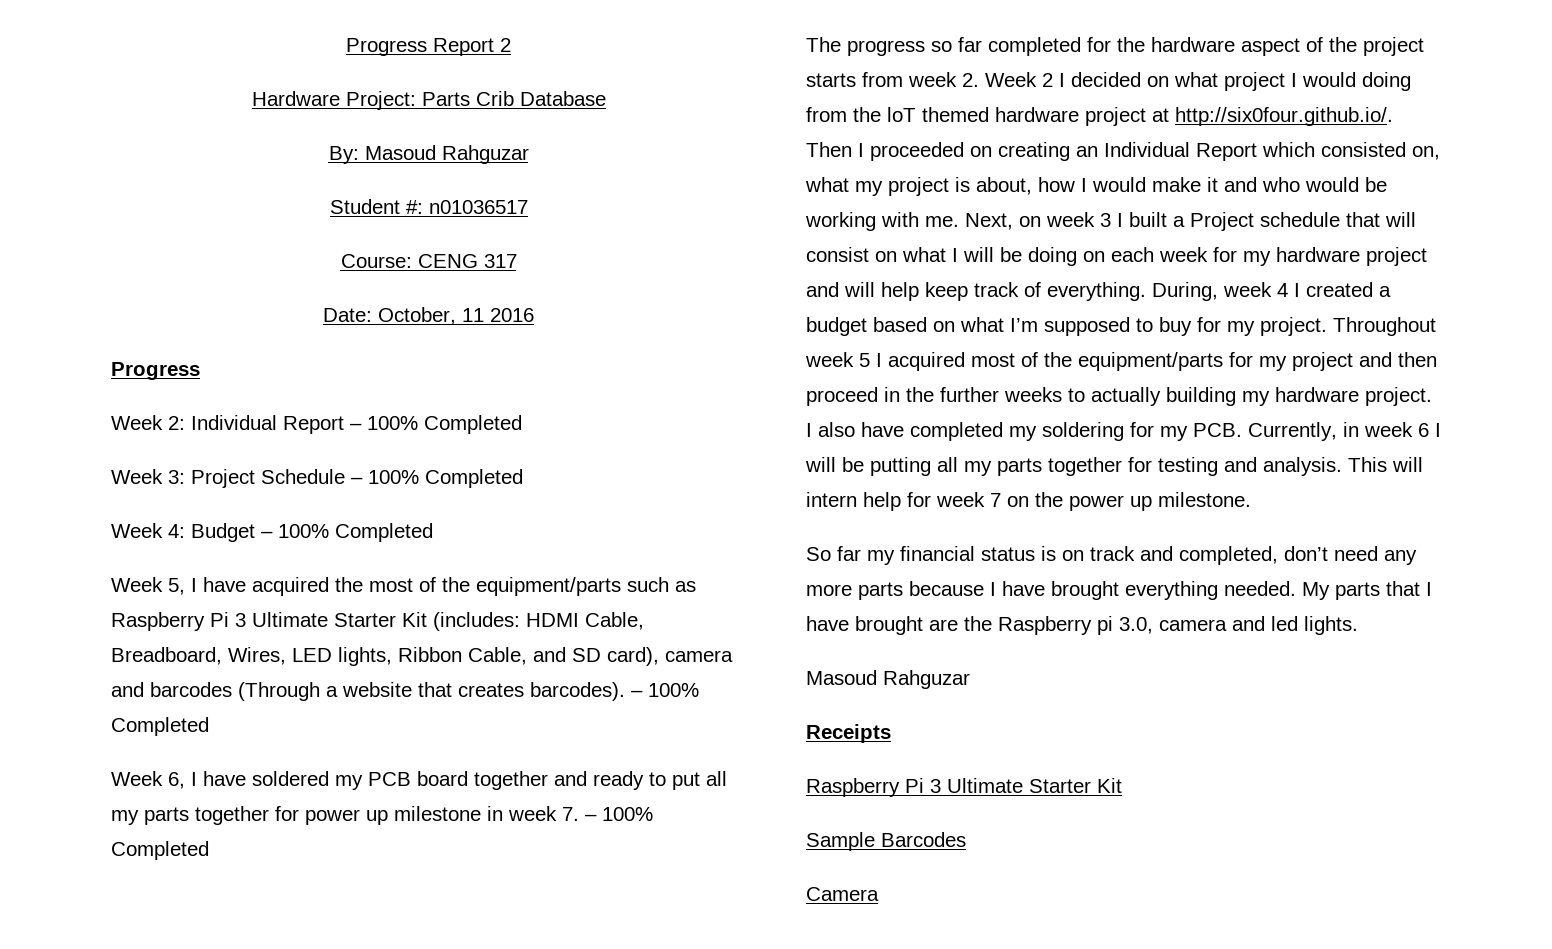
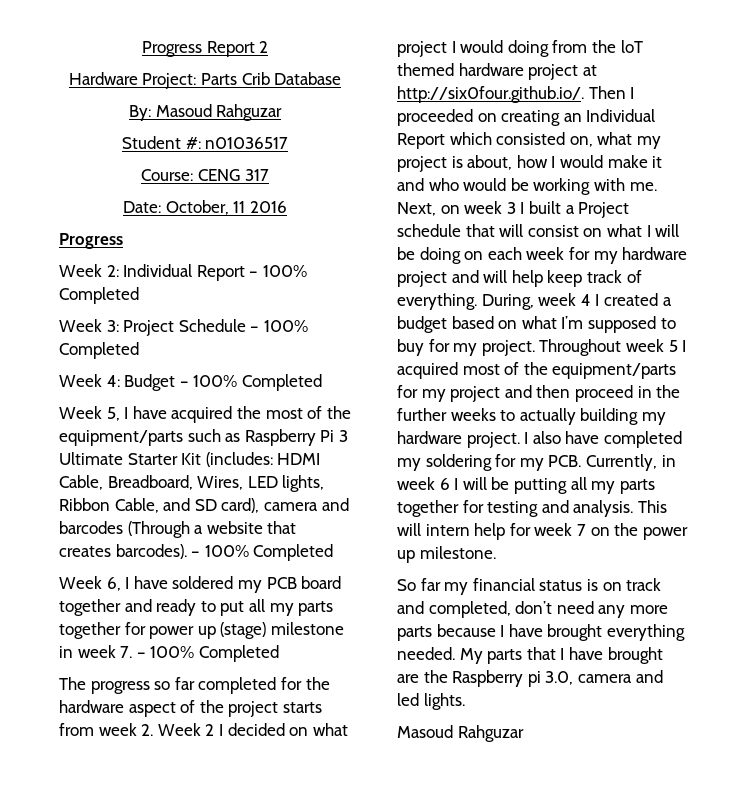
(388, 817) none -> [220,622,267,639] (stage)
[806,724,891,743] [806,778,1122,797] [806,832,966,851] [806,887,879,901] // Receipts // Raspberry Pi 3 Ultimate Starter Kit // Sample Barcodes // Camera -> (524, 733) none

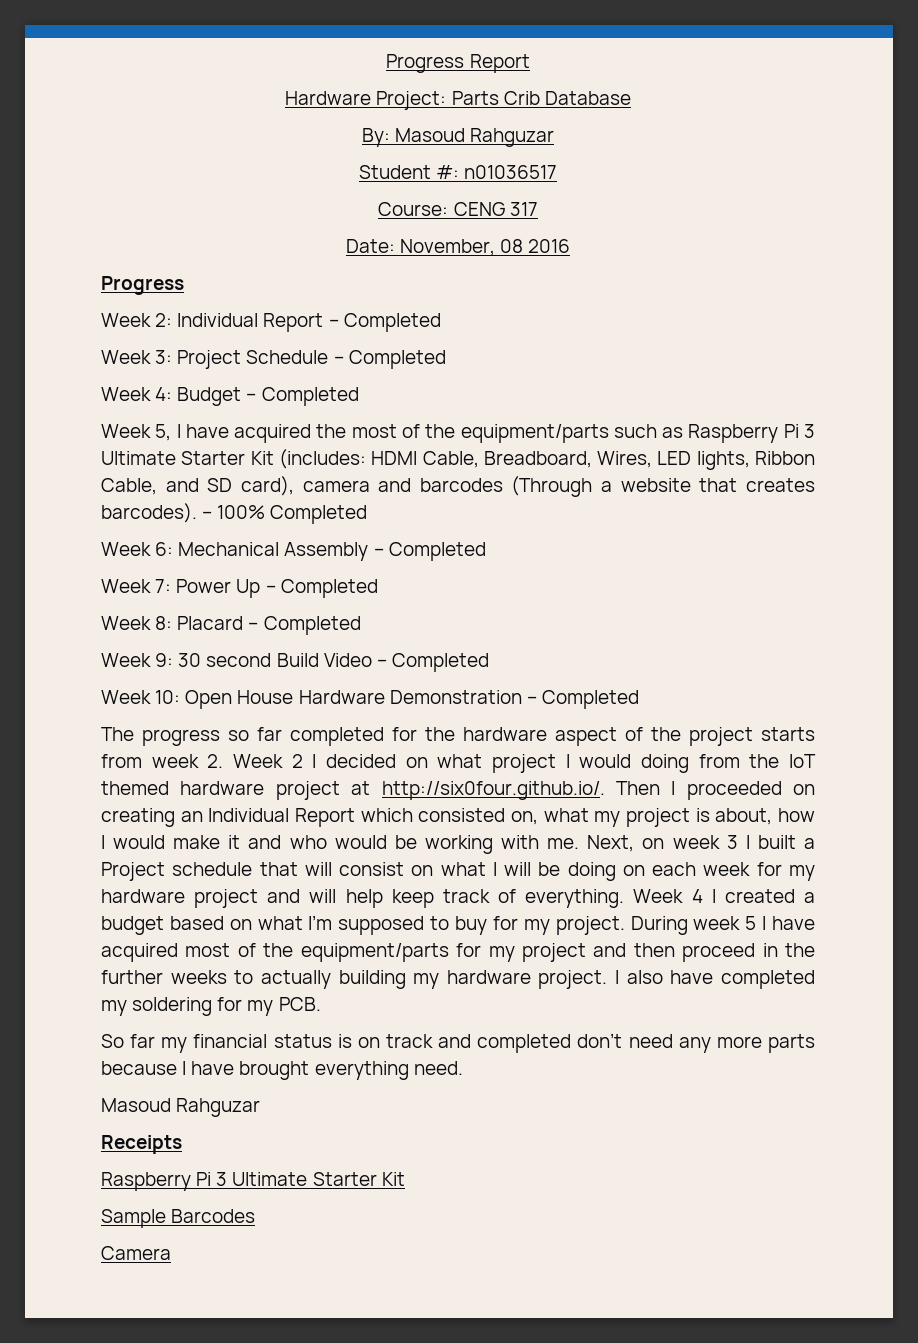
[259,41,269,53] 2 -> (530, 63) none
[165,200,246,215] October, 11 -> [399,239,524,256] November, 08
[262,265,307,277] 100% -> (339, 323) none
[263,320,308,332] 100% -> (344, 360) none
[193,375,238,387] 100% -> (257, 397) none
[106,576,342,593] [59,599,334,616] [59,622,344,639] [59,645,195,658] 6, I have soldered my PCB board together and ready to put all my parts together for power up (stage) milestone in week 7. – 100% -> [155,542,486,561] [101,579,378,598] [101,616,361,635] [101,653,489,672] [101,690,537,709] 6: Mechanical Assembly – Completed // Week 7: Power Up – Completed // Week 8: Placard – Completed // Week 9: 30 second Build Video – Completed // Week 10: Open House Hardware Demonstration –
[481,293,577,310] During, week -> [633,889,684,903] Week
[539,339,622,356] Throughout -> [630,916,688,935] During
(687, 346) none -> [772,916,816,930] have
[585,454,676,471] [397,477,655,494] [397,500,667,517] [397,523,688,540] [397,546,496,563] Currently, in week 6 I will be putting all my parts together for testing and analysis. This will intern help for week 7 on the power up milestone. -> (321, 1004) none
[428,601,511,618] completed, -> [477,1034,572,1053] completed
[397,647,663,664] [397,670,663,687] [397,693,465,710] [397,725,524,742] needed. My parts that I have brought are the Raspberry pi 3.0, camera and led lights. // Masoud Rahguzar -> [413,1061,463,1075] [101,1098,261,1117] [101,1135,182,1154] [101,1172,405,1191] [101,1209,256,1228] [101,1246,171,1260] need. // Masoud Rahguzar // Receipts // Raspberry Pi 3 Ultimate Starter Kit // Sample Barcodes // Camera

